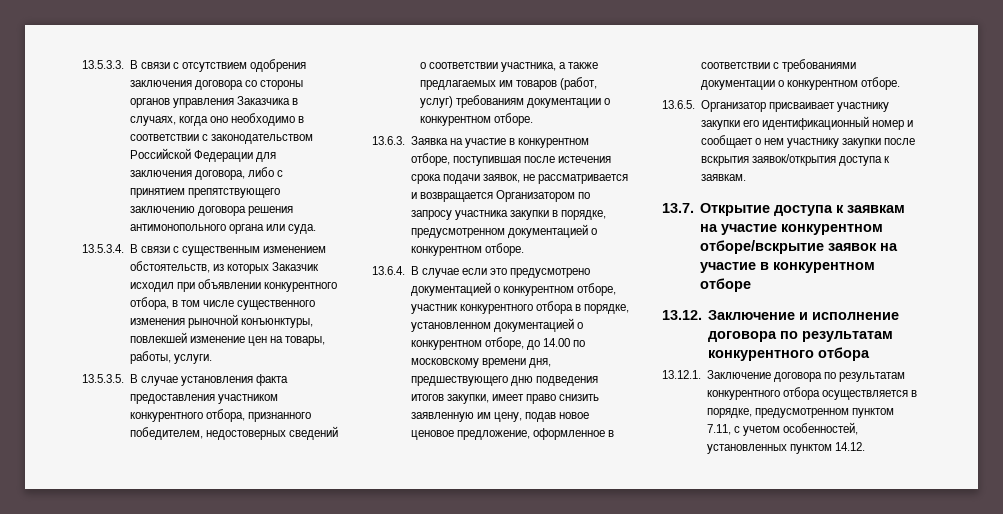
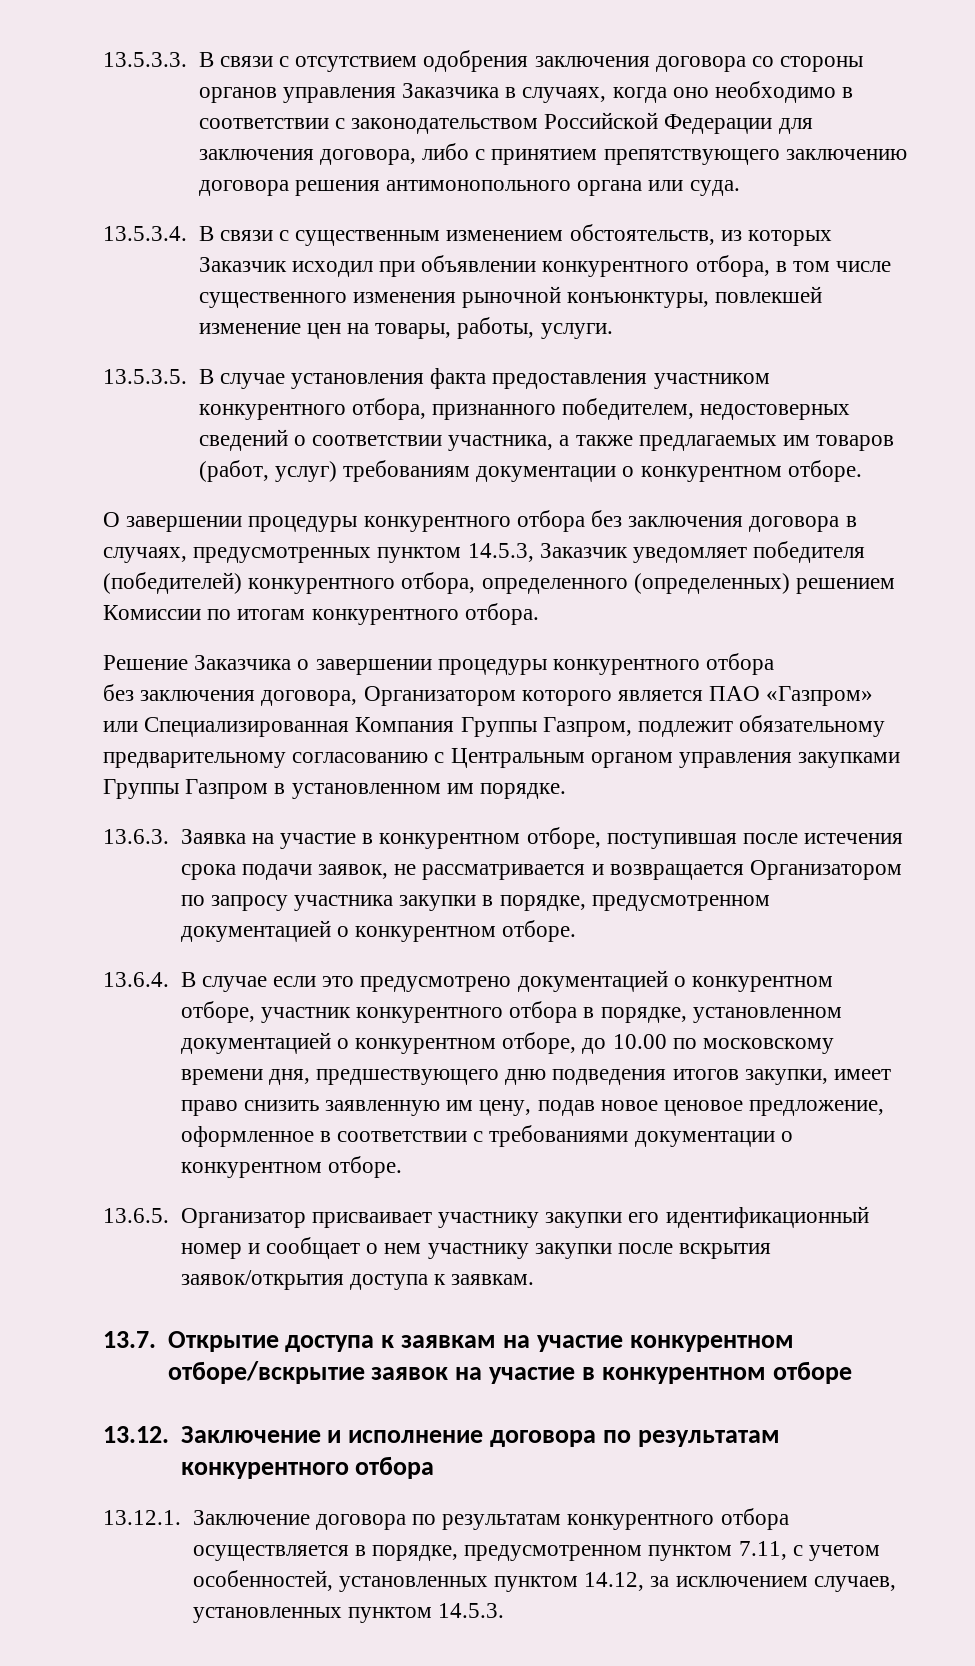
(533, 119) none -> [103,510,857,532] [103,541,866,563] [103,572,896,594] [103,603,539,625] [103,653,775,675] [103,684,874,706] [103,715,886,737] [103,748,901,768] [103,779,567,799] // О завершении процедуры конкурентного отбора без заключения договора в случаях, предусмотренных пунктом 14.5.3, Заказчик уведомляет победителя (победителей) конкурентного отбора, определенного (определенных) решением Комиссии по итогам конкурентного отбора. // Решение Заказчика о завершении процедуры конкурентного отбора // без заключения договора, Организатором которого является ПАО «Газпром» или Специализированная Компания Группы Газпром, подлежит обязательному предварительному согласованию с Центральным органом управления закупками Группы Газпром в установленном им порядке.
[543,338,571,347] 14.00 -> [612,1034,667,1049] 10.00
[834,442,865,451] 14.12. -> [584,1572,896,1592] [192,1603,504,1623] 14.12, за исключением случаев, установленных пунктом 14.5.3.

